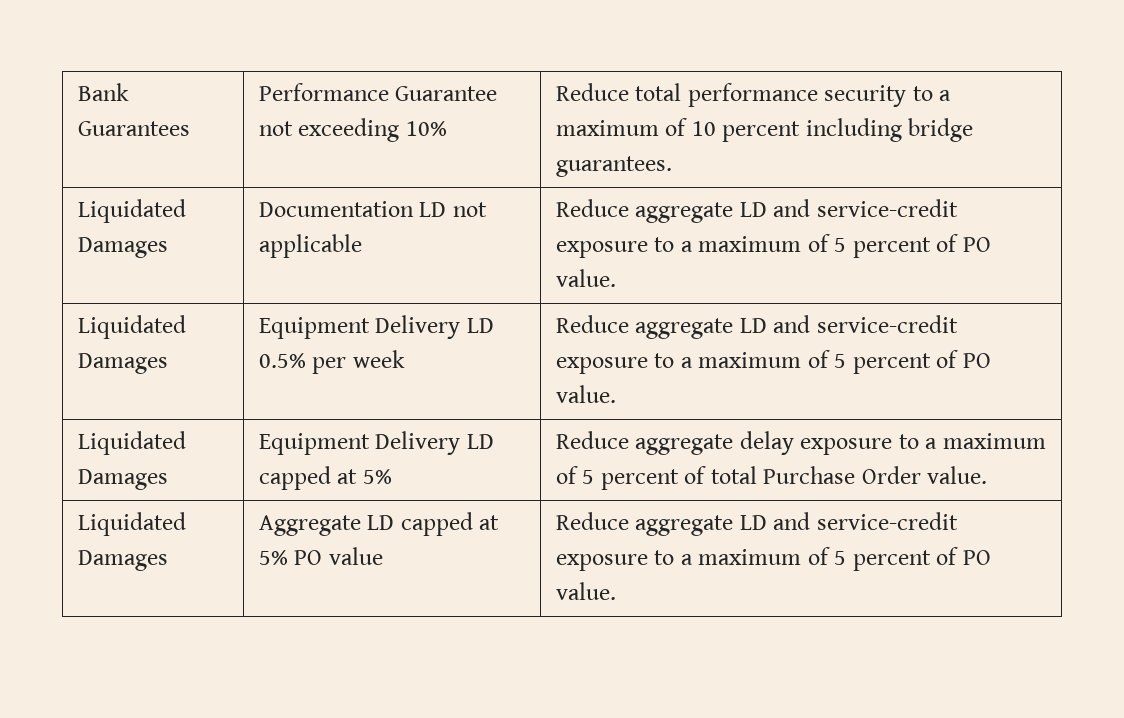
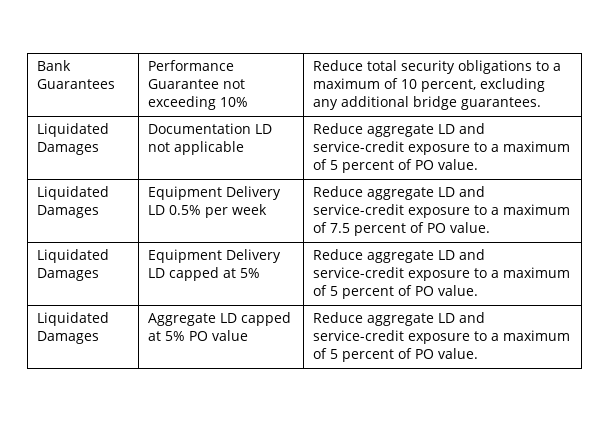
[687,83,907,107] performance security -> [400,60,532,74] security obligations
[722,118,902,142] percent including -> [420,78,545,92] [312,96,409,110] percent, excluding any additional
[834,354,847,368] 5 -> [329,223,350,233] 7.5
[739,431,1046,455] [555,466,921,490] delay exposure to a maximum of 5 percent of total Purchase Order -> [437,249,485,260] [312,267,570,281] [312,285,434,299] LD and service-credit exposure to a maximum of 5 percent of PO

